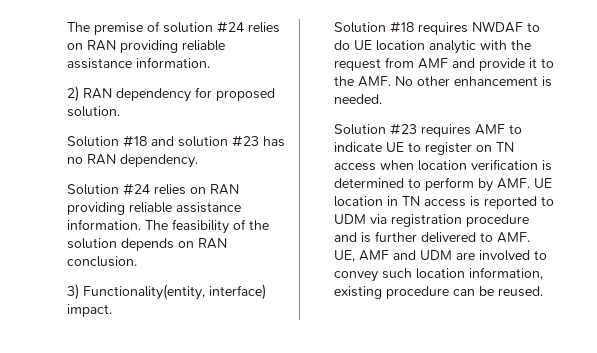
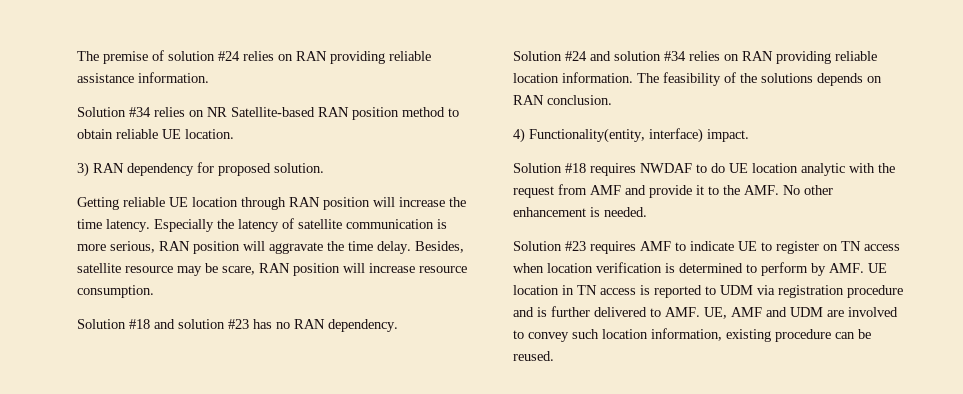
[66,86,79,102] 2) -> [77,107,460,120] [77,129,235,139] [77,162,90,177] Solution #34 relies on NR Satellite-based RAN position method to obtain reliable UE location. // 3)
(120, 111) none -> [77,197,467,210] [77,218,448,232] [77,241,465,254] [77,263,468,276] [77,285,155,298] // Getting reliable UE location through RAN position will increase the time latency. Especially the latency of satellite communication is more serious, RAN position will aggravate the time delay. Besides, satellite resource may be scare, RAN position will increase resource consumption.
[153,184,239,195] [66,202,241,215] relies on RAN providing reliable assistance -> [590,51,878,64] [513,73,560,83] and solution #34 relies on RAN providing reliable location
[66,238,117,249] solution -> [761,73,814,83] solutions
[66,284,79,300] 3) -> [513,128,526,143] 4)

